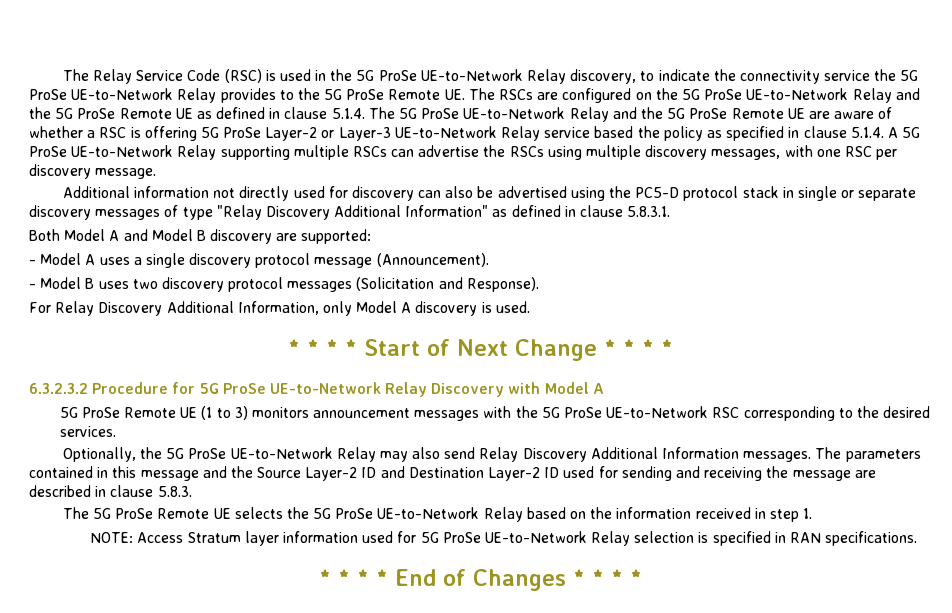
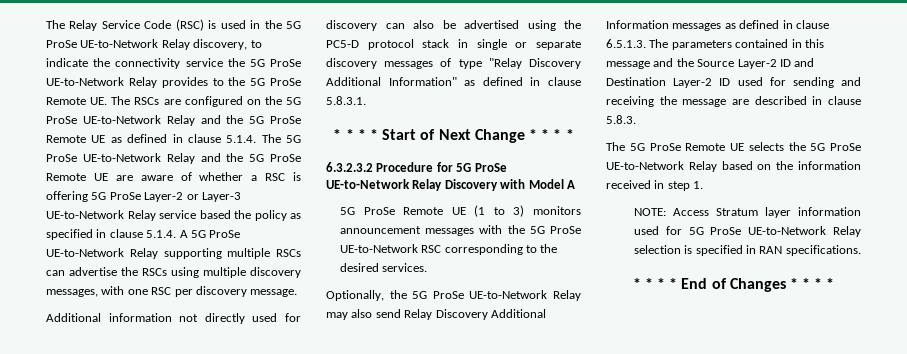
[29,229,372,244] [29,253,489,268] [29,277,539,292] [29,301,530,316] // Both Model A and Model B discovery are supported: // - Model A uses a single discovery protocol message (Announcement). // - Model B uses two discovery protocol messages (Solicitation and Response). // For Relay Discovery Additional Information, only Model A discovery is used. -> (366, 100) none
[743,451,812,462] messages. -> [672,20,829,31] [606,39,646,48] messages as defined in clause 6.5.1.3.

